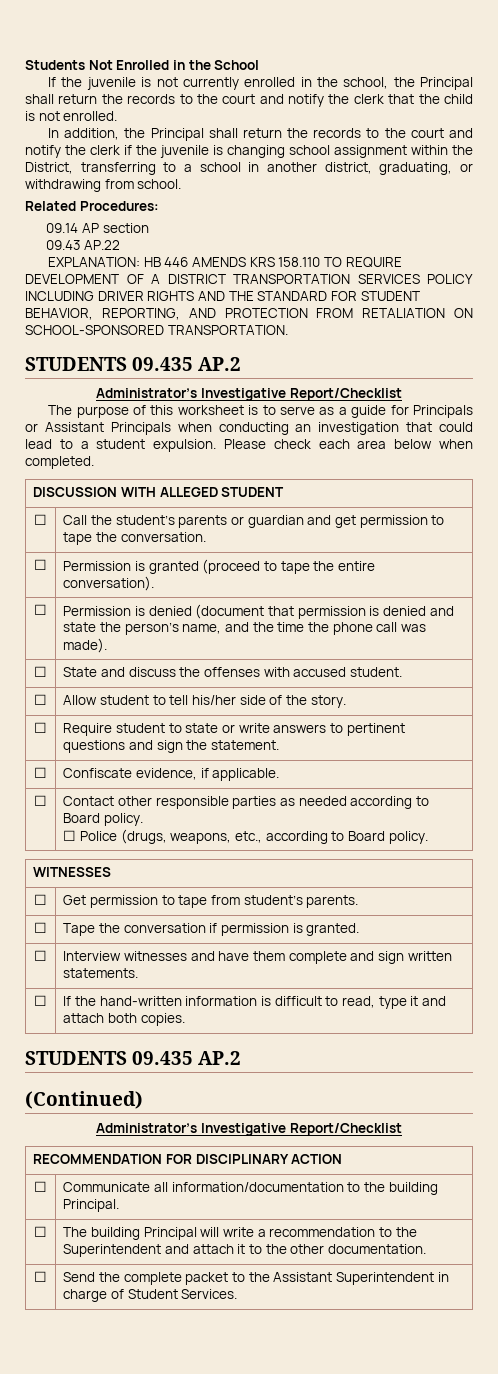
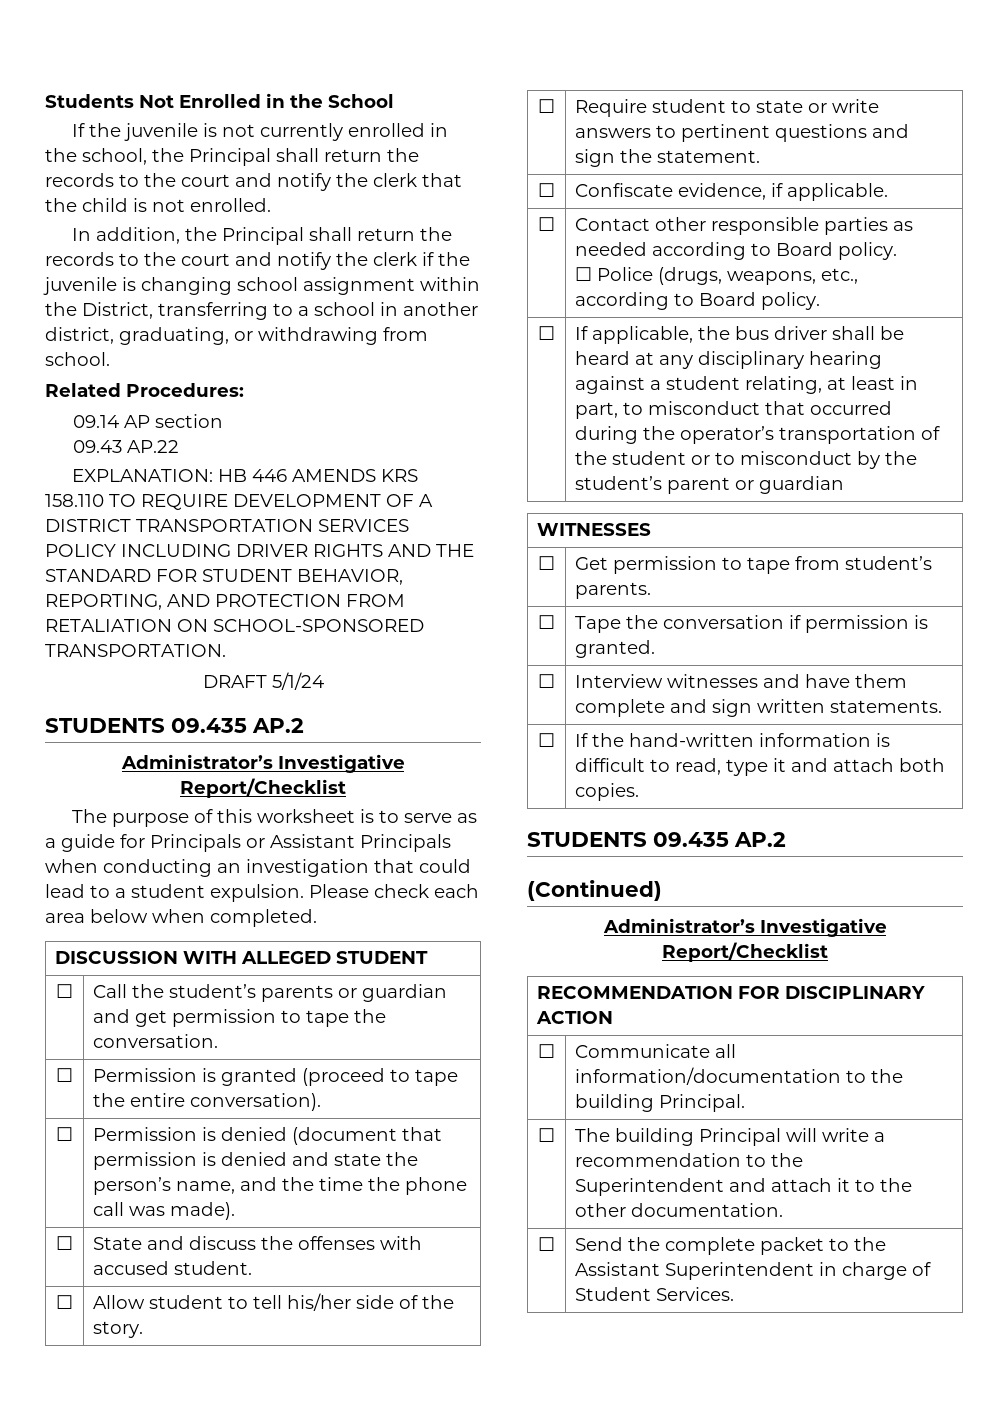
(288, 330) none -> [202,672,324,690] // DRAFT 5/1/24
(428, 837) none -> [538,326,555,340] [575,326,905,344] [575,351,883,369] [575,376,919,394] [575,401,893,419] [575,426,941,444] [575,451,918,469] [575,476,845,494] // ☐ | If applicable, the bus driver shall be heard at any disciplinary hearing against a student relating, at least in part, to misconduct that occurred during the operator’s transportation of the student or to misconduct by the student’s parent or guardian

